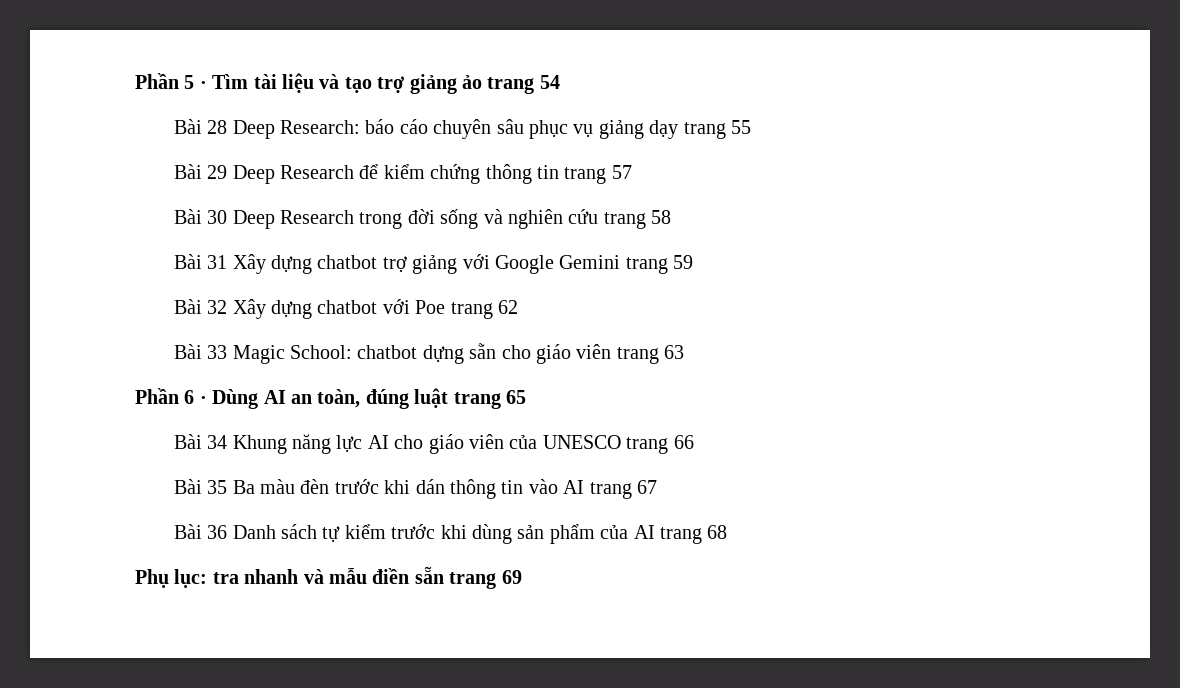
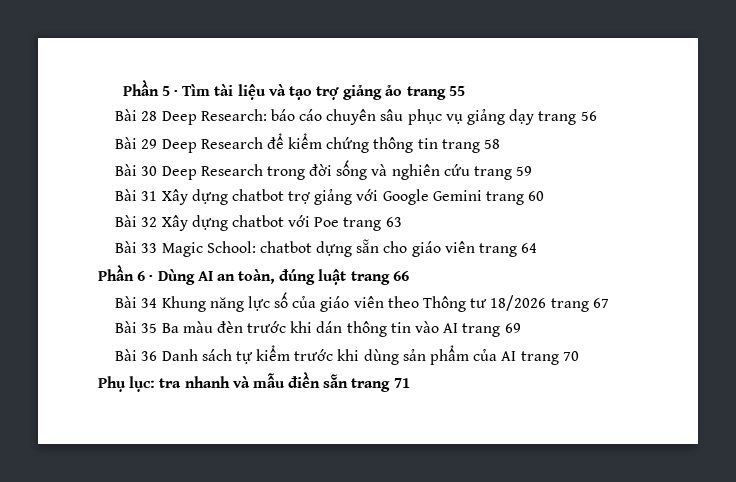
[539,75,560,89] 54 -> [448,86,465,96] 55
[731,120,752,134] 55 -> [580,111,597,121] 56
[611,165,632,179] 57 -> [483,139,500,149] 58
[651,210,672,224] 58 -> [516,166,533,176] 59
[673,255,694,269] 59 -> [528,191,545,201] 60
[498,300,519,314] 62 -> [385,217,402,227] 63
[664,345,685,359] 63 -> [521,243,538,253] 64
[505,390,526,404] 65 -> [392,271,409,281] 66
[367,434,694,454] AI cho giáo viên của UNESCO trang 66 -> [274,292,609,312] số của giáo viên theo Thông tư 18/2026 trang 67
[637,480,658,494] 67 -> [504,323,521,333] 69
[707,525,728,539] 68 -> [562,351,579,361] 70
[501,570,522,584] 69 -> [393,378,410,388] 71

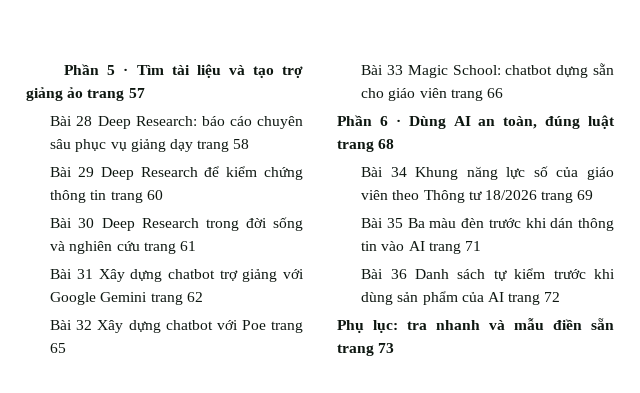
[448,86,465,96] 55 -> [128,88,145,98] 57
[580,111,597,121] 56 -> [233,139,250,149] 58
[483,139,500,149] 58 -> [146,190,163,200] 60
[516,166,533,176] 59 -> [180,241,197,251] 61
[528,191,545,201] 60 -> [186,292,203,302] 62
[385,217,402,227] 63 -> [50,343,67,353] 65
[521,243,538,253] 64 -> [487,88,504,98] 66
[392,271,409,281] 66 -> [378,139,395,149] 68
[592,298,609,308] 67 -> [577,190,594,200] 69
[504,323,521,333] 69 -> [465,241,482,251] 71
[562,351,579,361] 70 -> [544,292,561,302] 72
[393,378,410,388] 71 -> [378,343,395,353] 73

